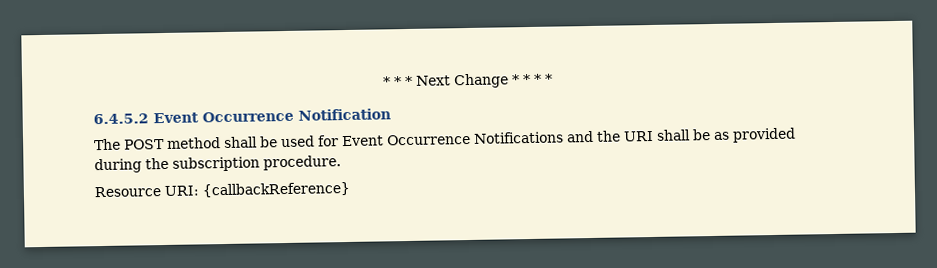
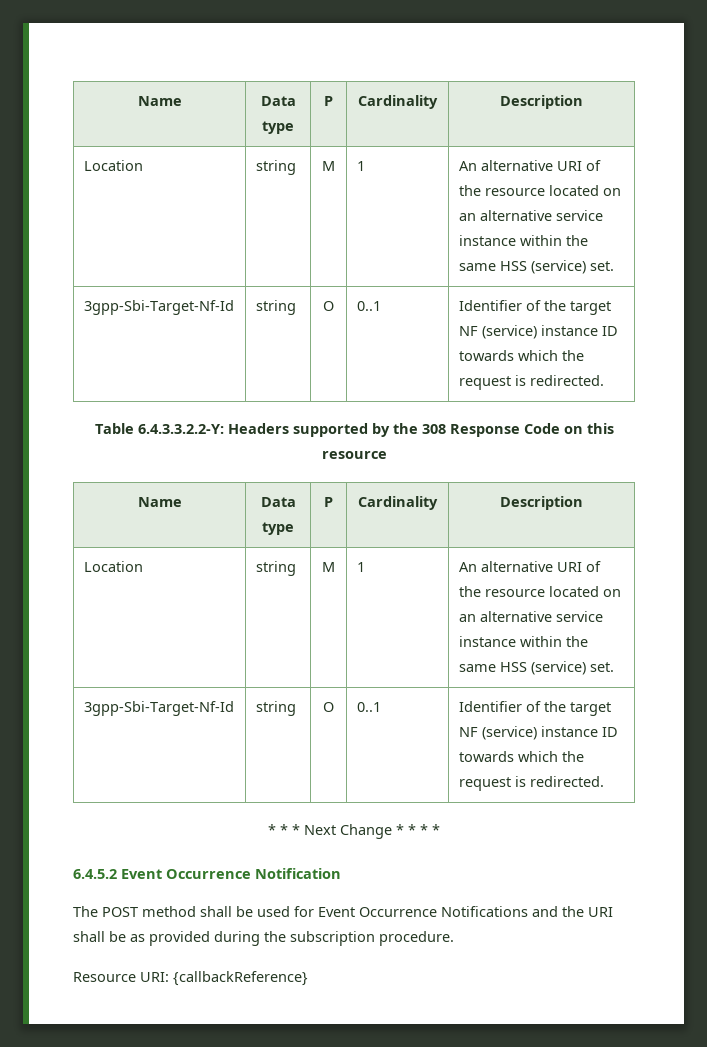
(383, 81) none -> [137,96,182,106] [260,96,296,106] [262,121,294,134] [324,96,333,106] [358,95,438,109] [500,95,583,109] [83,160,143,171] [255,160,296,175] [322,161,335,171] [356,161,365,171] [458,160,601,171] [458,185,621,196] [458,210,603,221] [458,235,588,246] [458,260,614,274] [83,300,234,315] [255,300,296,315] [323,301,334,311] [356,301,381,311] [458,300,611,315] [458,325,618,339] [458,350,584,361] [458,375,604,390] [94,423,614,437] [321,451,387,459] [137,497,182,507] [260,497,296,507] [262,522,294,535] [324,497,333,507] [358,496,438,510] [500,496,583,510] [83,561,143,572] [255,561,296,576] [322,562,335,572] [356,562,365,572] [458,561,601,572] [458,586,621,597] [458,611,603,622] [458,636,588,647] [458,661,614,675] [83,701,234,716] [255,701,296,716] [323,702,334,712] [356,702,381,712] [458,701,611,716] [458,726,618,740] [458,751,584,762] [458,776,604,791] Name | Data type | P | Cardinality | Description // Location | string | M | 1 | An alternative URI of the resource located on an alternative service instance within the same HSS (service) set. // 3gpp-Sbi-Target-Nf-Id | string | O | 0..1 | Identifier of the target NF (service) instance ID towards which the request is redirected. // Table 6.4.3.3.2.2-Y: Headers supported by the 308 Response Code on this resource // Name | Data type | P | Cardinality | Description // Location | string | M | 1 | An alternative URI of the resource located on an alternative service instance within the same HSS (service) set. // 3gpp-Sbi-Target-Nf-Id | string | O | 0..1 | Identifier of the target NF (service) instance ID towards which the request is redirected. //

